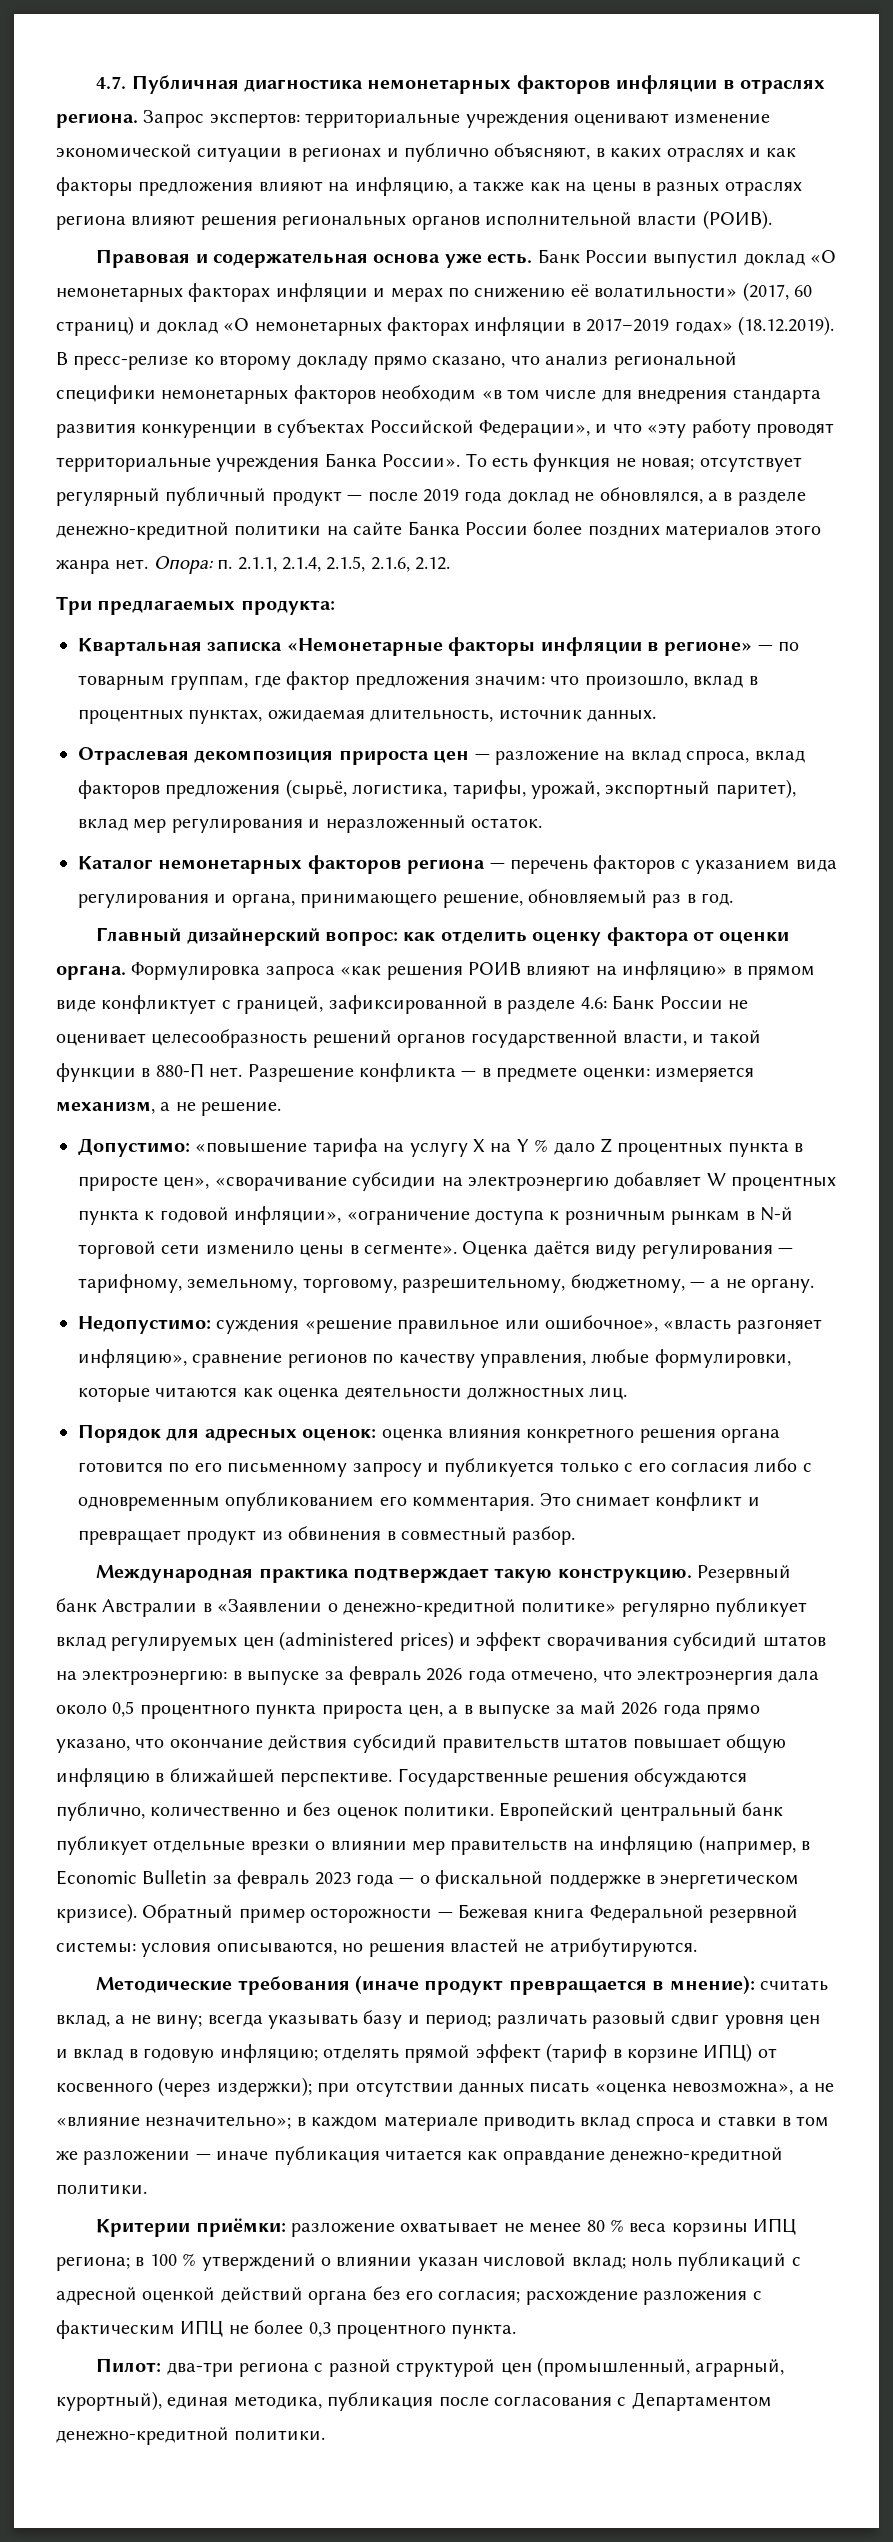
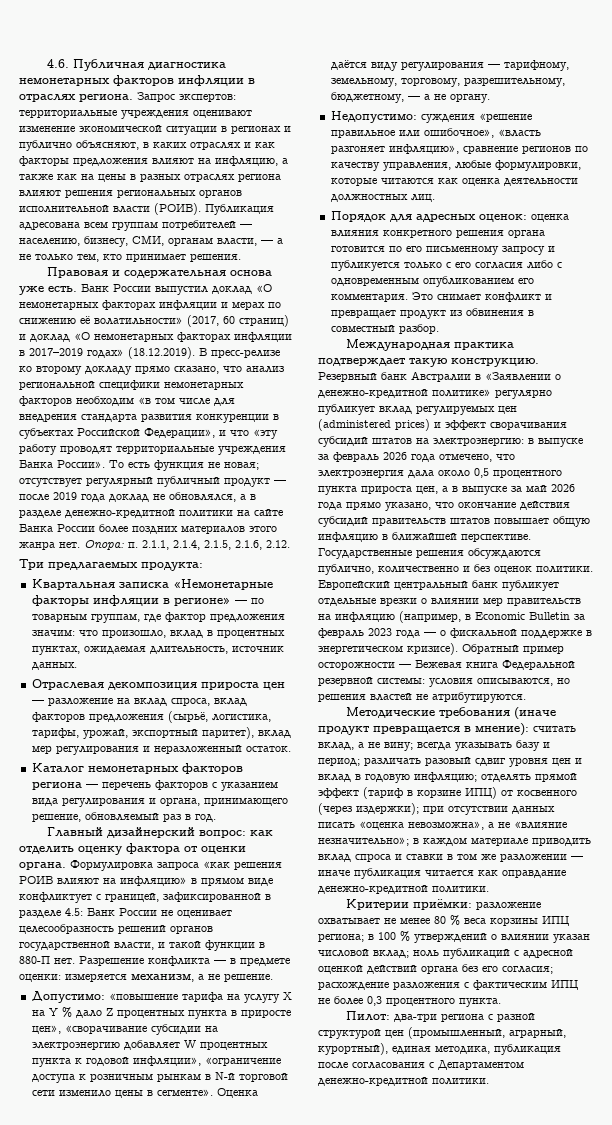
[96,76,127,89] 4.7. -> [46,59,69,68] 4.6.
(772, 220) none -> [205,204,274,215] [19,220,252,231] [19,235,283,247] [19,253,241,262] Публикация адресована всем группам потребителей — населению, бизнесу, СМИ, органам власти, — а не только тем, кто принимает решения.
[580,997,607,1009] 4.6: -> [65,908,83,916] 4.5:

